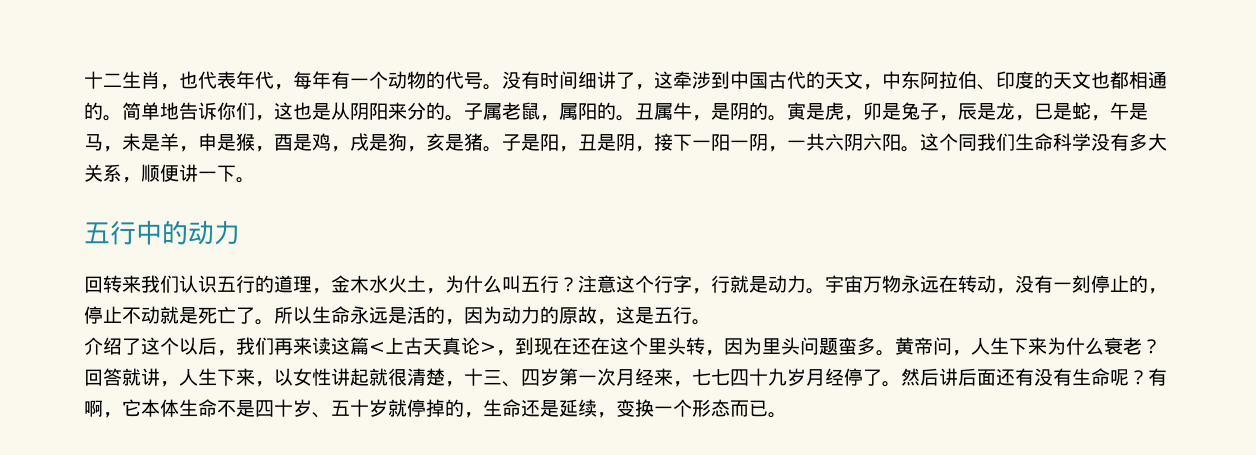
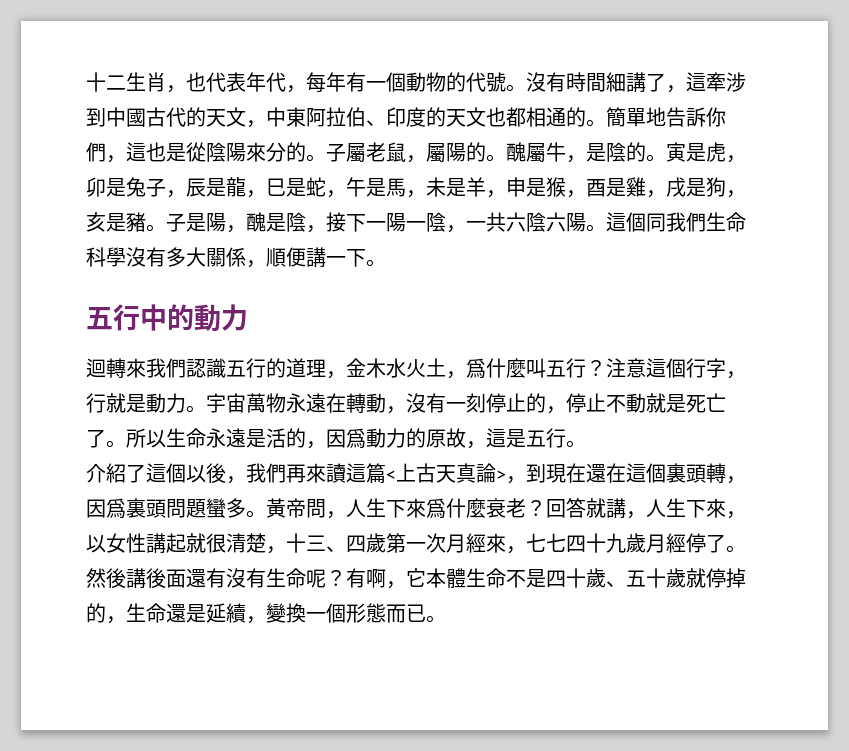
[369,71,768,90] 个动物的代号。没有时间细讲了，这牵涉到中国 -> [386,72,746,93] [86,107,146,127] 個動物的代號。沒有時間細講了，這牽涉到中國
[901,71,920,89] 东 -> [286,107,306,127] 東
[122,102,749,121] 简单地告诉你们，这也是从阴阳来分的。子属老鼠，属阳的。丑属牛，是阴 -> [606,107,726,127] [86,142,626,163] 簡單地告訴你們，這也是從陰陽來分的。子屬老鼠，屬陽的。醜屬牛，是陰
[996,102,1015,120] 龙 -> [226,177,246,197] 龍
[84,134,103,151] 马 -> [386,178,406,197] 馬
[312,133,331,151] 鸡 -> [626,177,646,197] 雞
[464,133,635,152] 猪。子是阳，丑是阴 -> [126,212,306,233] 豬。子是陽，醜是陰
[711,134,768,151] 阳一阴 -> [386,212,446,232] 陽一陰
[844,133,1167,152] [84,164,198,183] 阴六阳。这个同我们生命科学没有多大关系，顺便讲 -> [526,212,746,232] [86,247,326,268] 陰六陽。這個同我們生命科學沒有多大關係，順便講
[188,220,214,245] 动 -> [194,304,221,331] 動
[84,275,217,293] 回转来我们认识 -> [86,358,226,378] 迴轉來我們認識
[445,275,502,293] 为什么 -> [466,358,526,379] 爲什麼
[616,275,654,293] 这个 -> [646,358,686,378] 這個
[768,275,787,293] 动 -> [146,393,166,413] 動
[863,275,1034,294] 万物永远在转动，没 -> [246,393,426,414] 萬物永遠在轉動，沒
[141,306,160,324] 动 -> [626,393,646,413] 動
[369,307,388,324] 远 -> [226,428,246,448] 遠
[483,306,521,324] 为动 -> [346,428,386,449] 爲動
[616,306,635,324] 这 -> [486,428,506,448] 這
[103,337,350,356] 绍了这个以后，我们再来读这 -> [106,463,366,484] 紹了這個以後，我們再來讀這
[461,337,480,355] 论 -> [476,463,496,483] 論
[534,337,1104,356] 现在还在这个里头转，因为里头问题蛮多。黄帝问，人生下来为什么 -> [546,463,746,484] [86,498,486,519] 現在還在這個裏頭轉，因爲裏頭問題蠻多。黃帝問，人生下來爲什麼
[141,368,255,387] 讲，人生下来 -> [606,498,726,519] 講，人生下來
[331,368,350,386] 讲 -> [146,533,166,553] 講
[540,368,559,386] 岁 -> [366,533,386,553] 歲
[635,368,673,386] 经来 -> [466,533,506,553] 經來
[787,368,844,386] 岁月经 -> [626,533,686,553] 歲月經
[920,368,1053,386] 后讲后面还有没 -> [106,568,246,588] 後講後面還有沒
[160,399,179,417] 体 -> [446,568,466,588] 體
[293,399,388,418] 岁、五十岁 -> [586,568,686,588] 歲、五十歲
[521,399,730,418] 还是延续，变换一个形态 -> [166,603,386,624] 還是延續，變換一個形態

